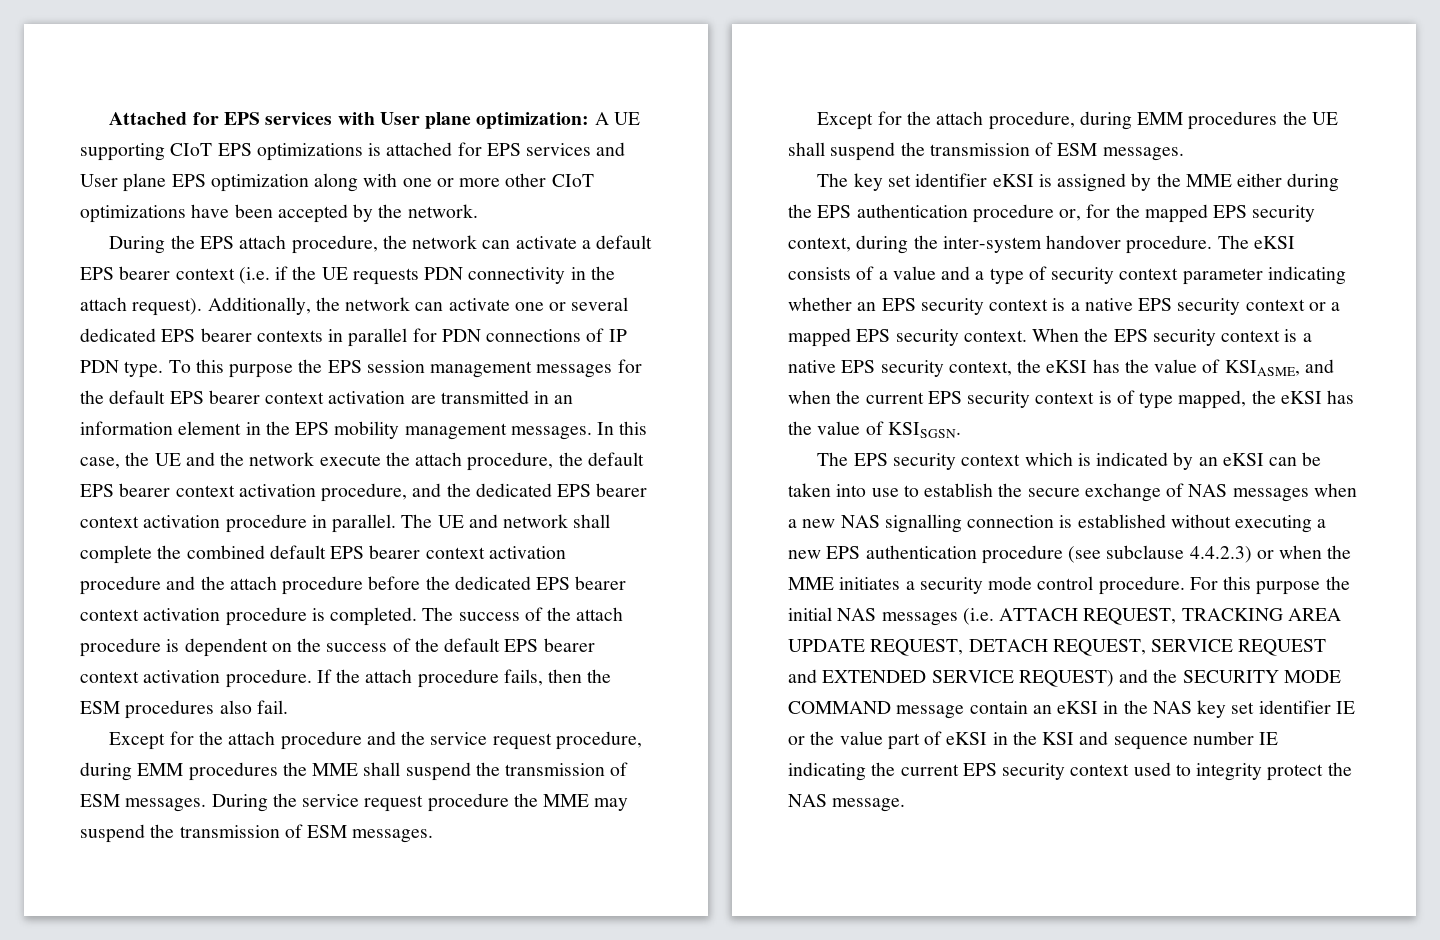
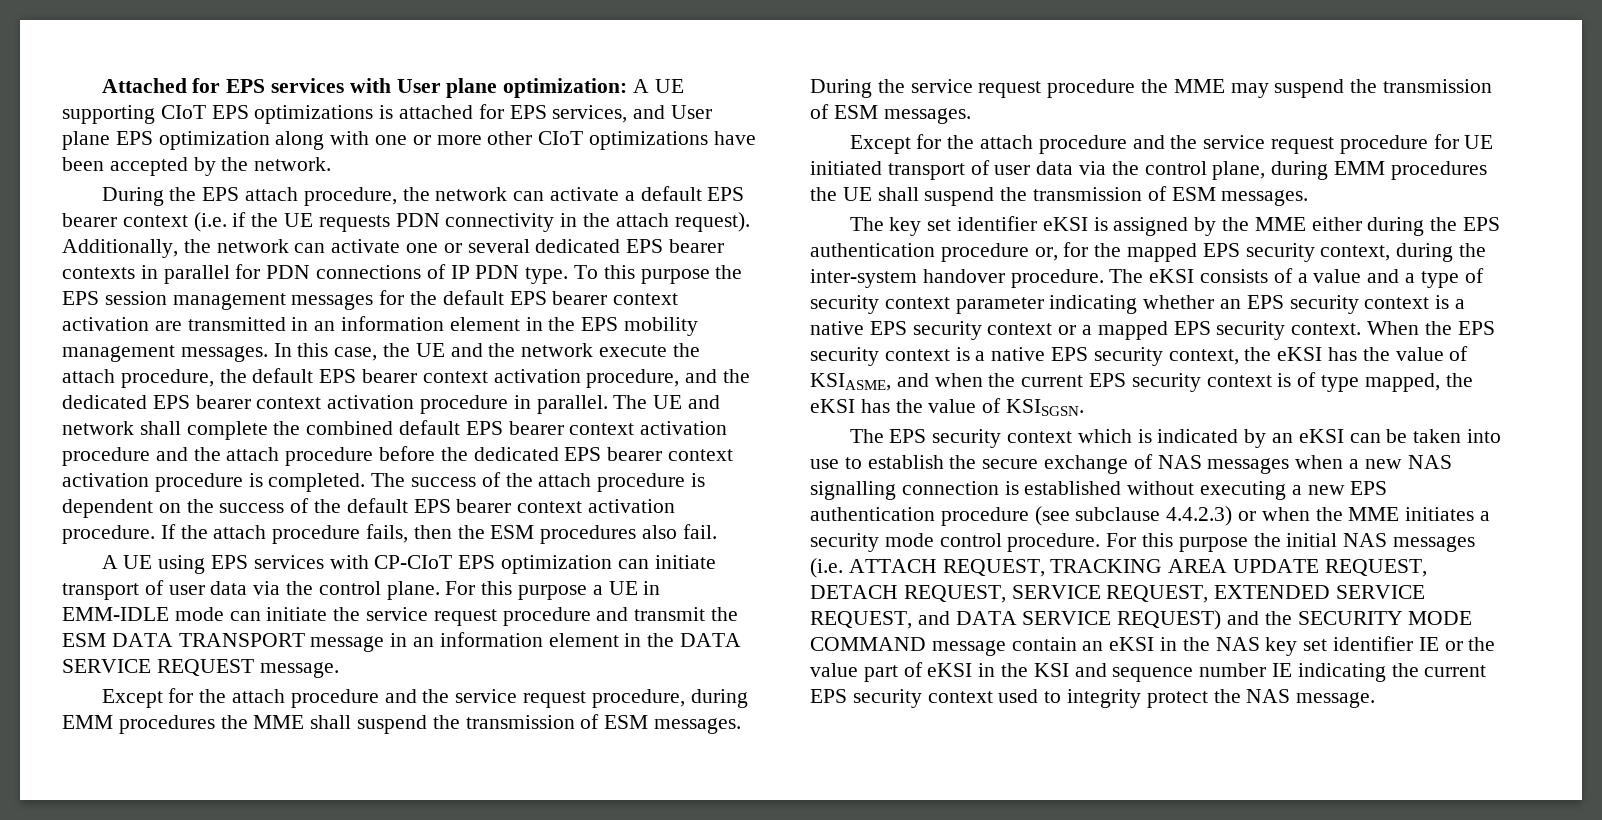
[526,143,592,156] services -> [552,105,628,123] services,
(288, 707) none -> [101,555,716,574] [62,580,661,600] [62,607,739,626] [62,632,742,652] [62,659,339,678] // A UE using EPS services with CP-CIoT EPS optimization can initiate transport of user data via the control plane. For this purpose a UE in EMM-IDLE mode can initiate the service request procedure and transmit the ESM DATA TRANSPORT message in an information element in the DATA SERVICE REQUEST message.
[988,111,1075,130] procedure, -> [1038,134,1494,154] [810,160,1266,180] procedure and the service request procedure for UE initiated transport of user data via the control plane,
[1238,639,1327,656] [788,669,927,683] REQUEST and EXTENDED -> [1106,585,1426,603] [810,611,1017,629] REQUEST, EXTENDED SERVICE REQUEST, and DATA

